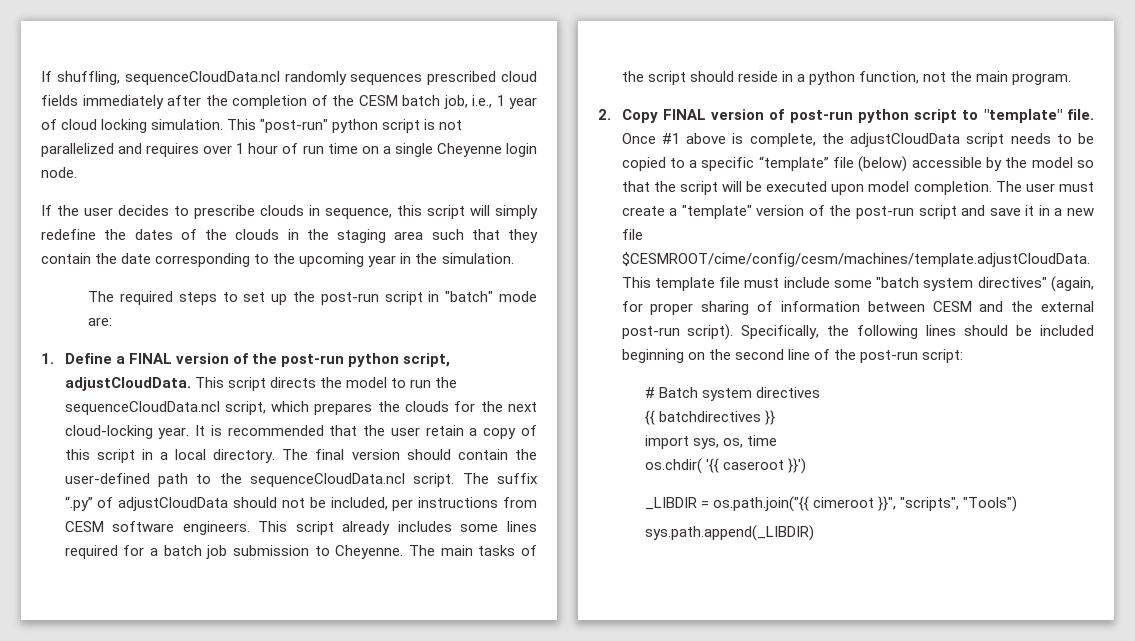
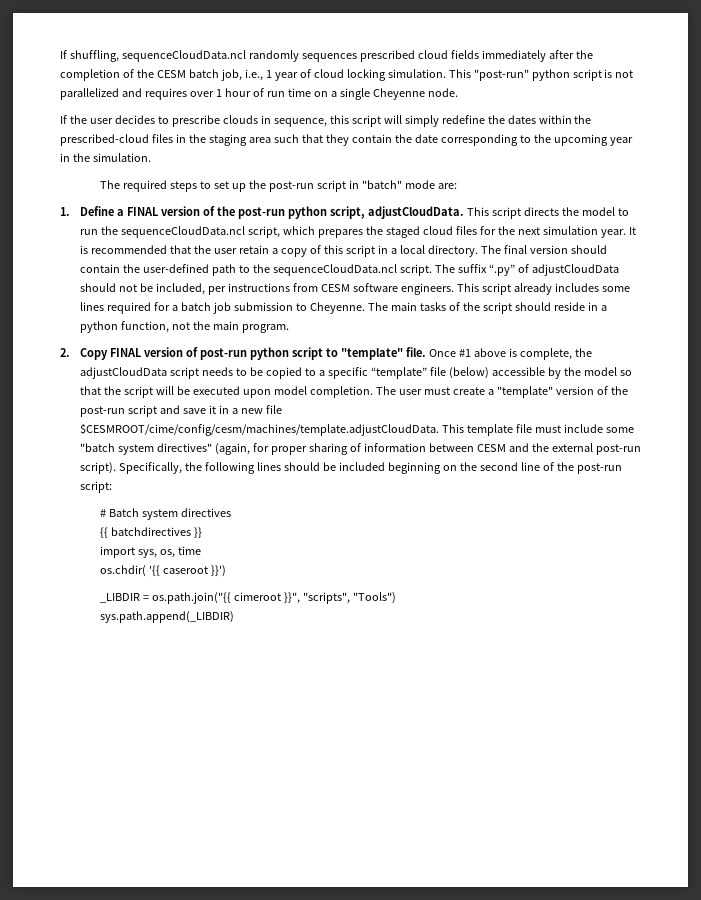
[506,143,538,157] login -> (425, 94) none
[180,229,280,240] of the clouds -> [538,115,592,124] [60,134,173,146] within the prescribed-cloud files
[405,401,450,412] clouds -> [385,226,477,238] staged cloud files
[64,425,153,439] cloud-locking -> [542,226,598,235] simulation

